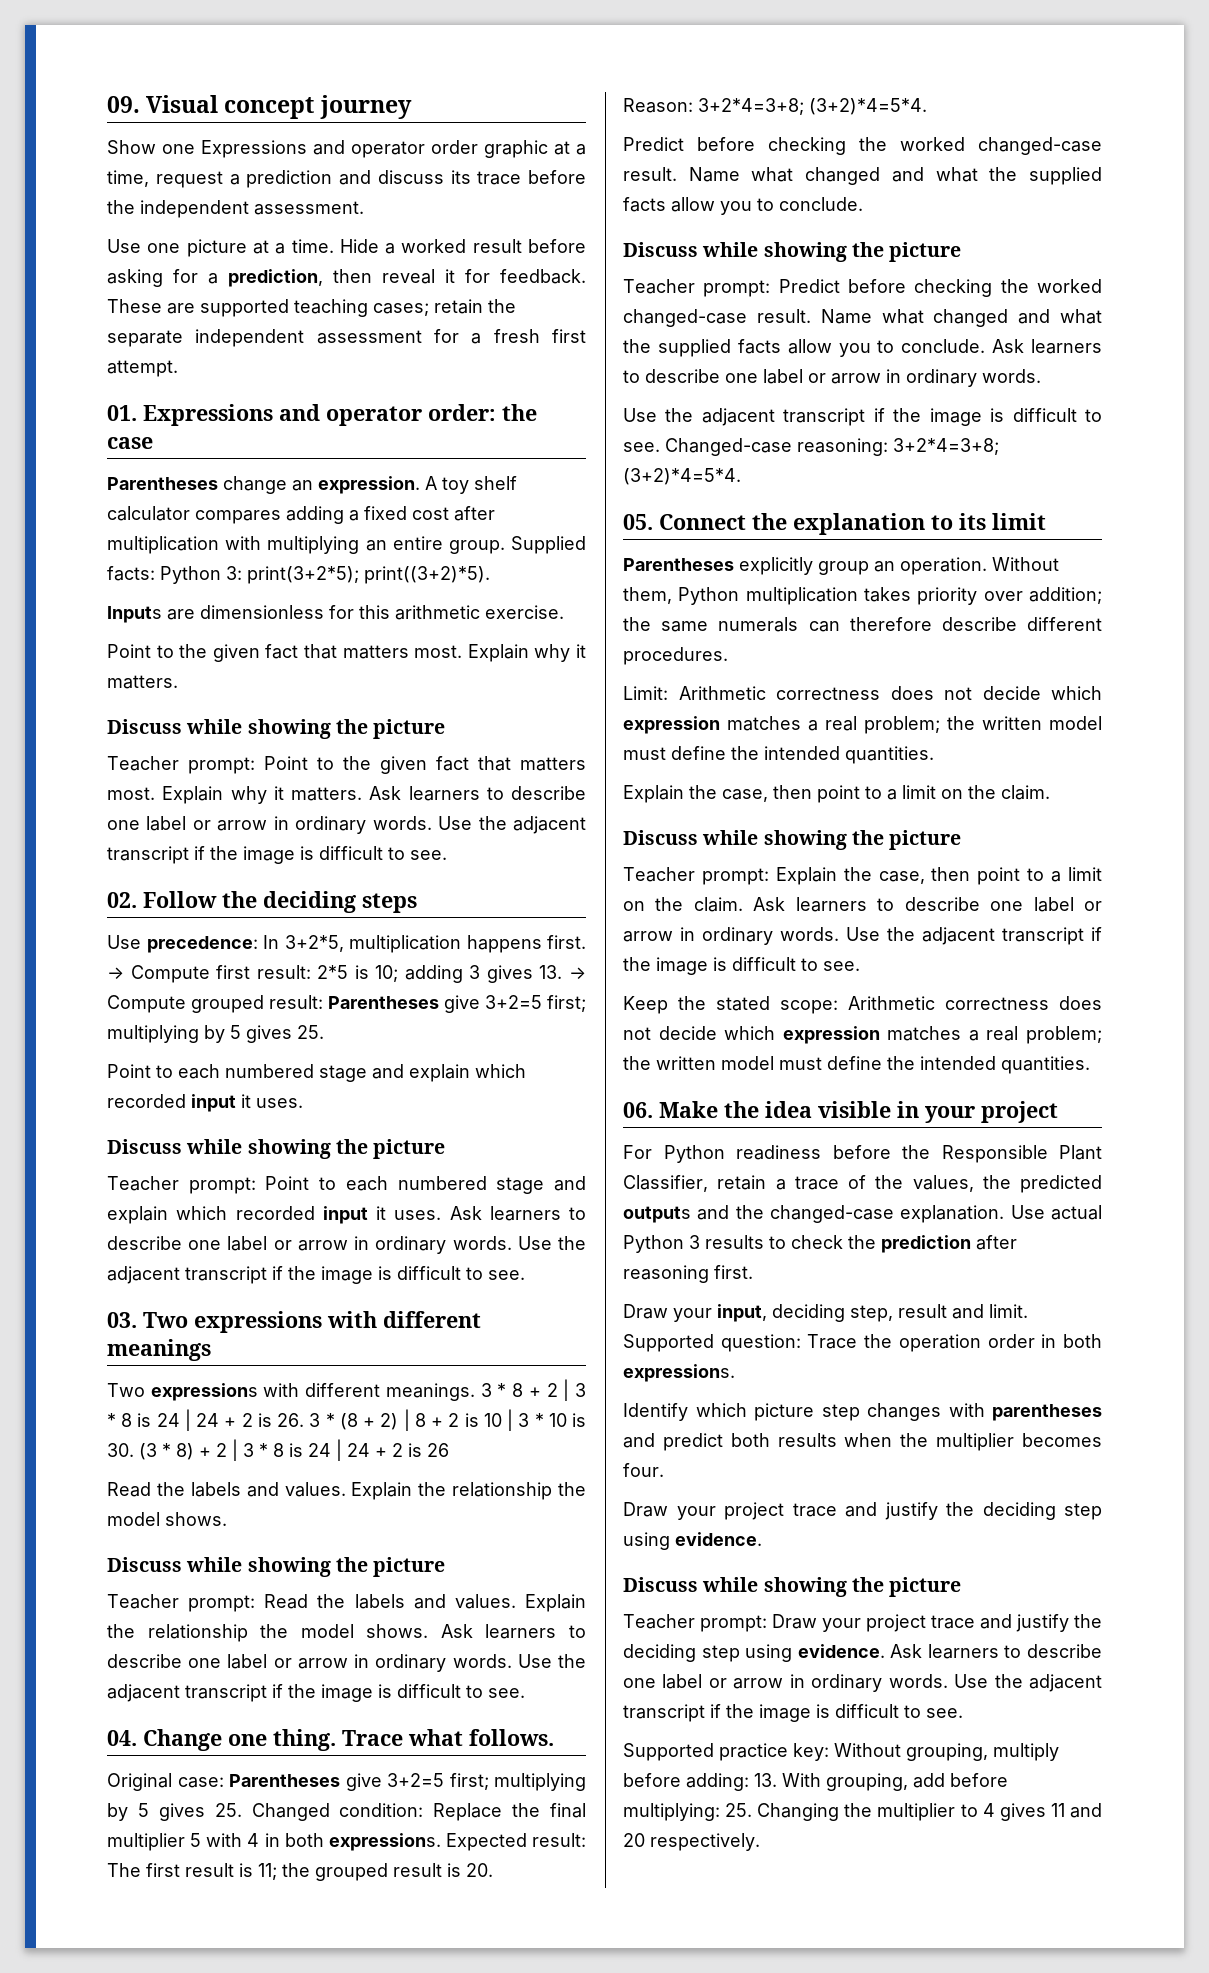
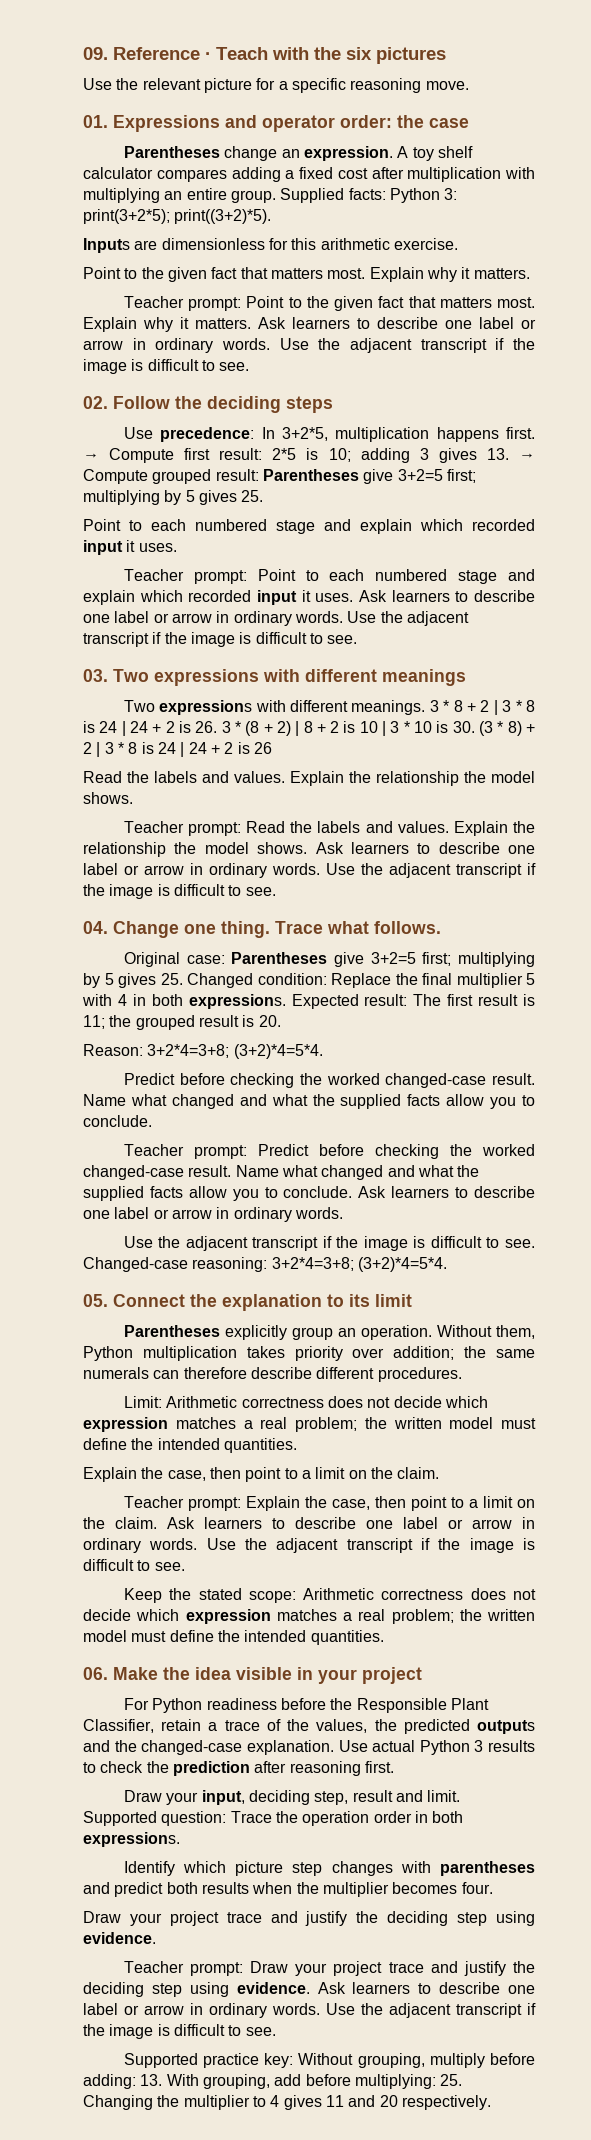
[146,95,412,119] [107,140,586,158] [107,170,586,188] [107,200,364,218] [107,239,587,257] [107,269,586,287] [107,299,516,317] [107,329,586,347] [107,360,178,377] Visual concept journey // Show one Expressions and operator order graphic at a time, request a prediction and discuss its trace before the independent assessment. // Use one picture at a time. Hide a worked result before asking for a prediction, then reveal it for feedback. These are supported teaching cases; retain the separate independent assessment for a fresh first attempt. -> [113,47,446,64] [83,78,469,93] Reference · Teach with the six pictures // Use the relevant picture for a specific reasoning move.
[107,719,446,739] // Discuss while showing the picture -> (530, 273) none
[107,1139,446,1159] // Discuss while showing the picture -> (177, 547) none
[107,1557,446,1577] // Discuss while showing the picture -> (133, 798) none
[623,242,962,262] // Discuss while showing the picture -> (152, 1121) none
[623,830,962,850] // Discuss while showing the picture -> (440, 1473) none
[623,1577,962,1597] // Discuss while showing the picture -> (156, 1938) none

